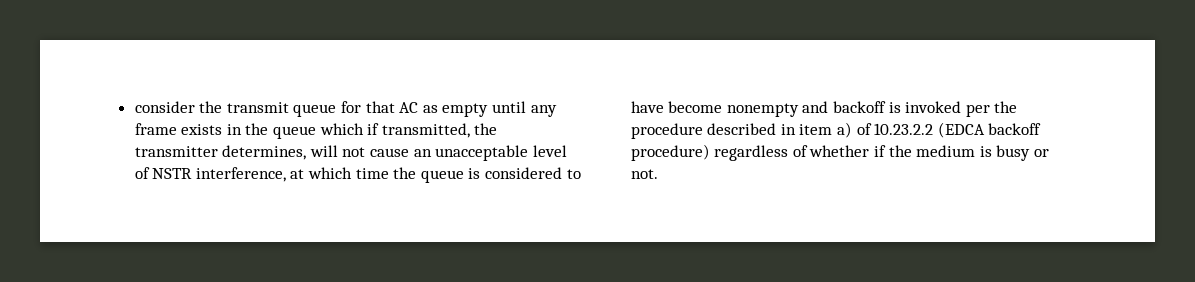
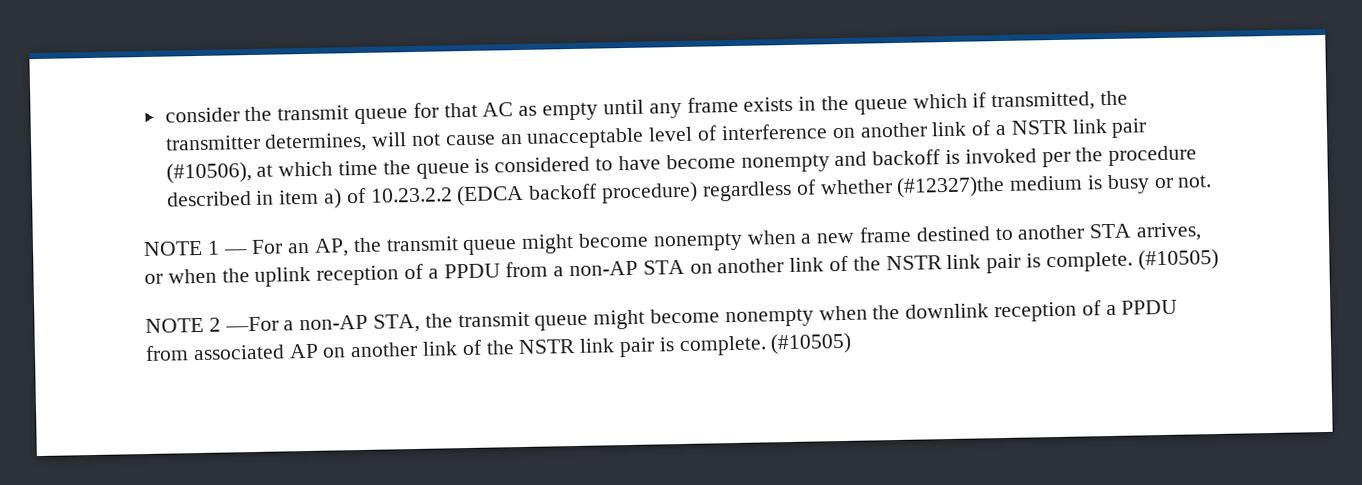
[152,167,286,182] NSTR interference, -> [720,118,1148,141] [165,162,252,184] interference on another link of a NSTR link pair (#10506),
[874,145,912,157] if the -> [896,175,1006,198] (#12327)the
(658, 174) none -> [143,222,1203,257] [144,248,1219,287] [145,299,1179,334] [145,332,853,362] // NOTE 1 — For an AP, the transmit queue might become nonempty when a new frame destined to another STA arrives, or when the uplink reception of a PPDU from a non-AP STA on another link of the NSTR link pair is complete. (#10505) // NOTE 2 —For a non-AP STA, the transmit queue might become nonempty when the downlink reception of a PPDU from associated AP on another link of the NSTR link pair is complete. (#10505)

